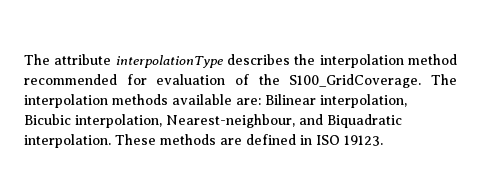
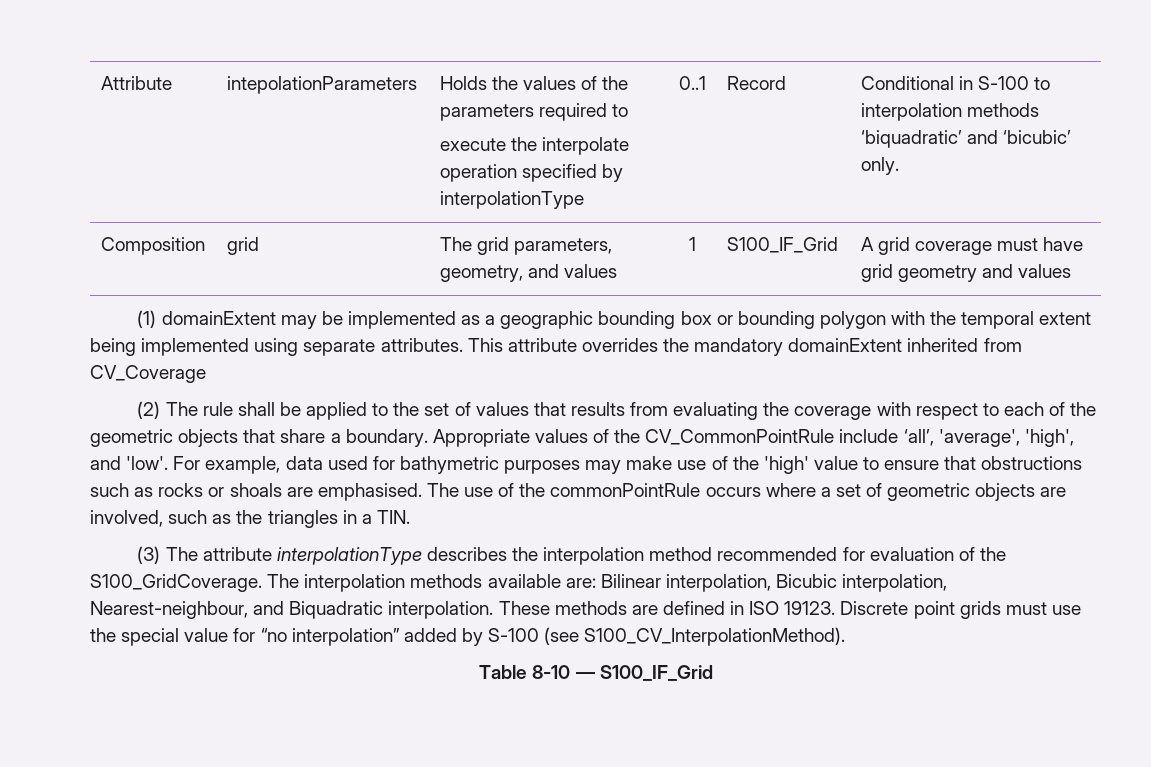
(24, 59) none -> [100,76,172,90] [226,76,417,94] [439,76,629,90] [439,103,629,121] [439,137,630,155] [439,164,624,182] [439,191,584,209] [678,76,706,90] [726,76,786,90] [860,76,1051,90] [860,103,1039,121] [860,130,1072,148] [860,157,899,175] [100,237,205,255] [226,237,259,255] [439,237,613,255] [439,264,618,282] [688,237,696,251] [726,237,838,253] [860,237,1084,255] [860,264,1072,282] [137,310,1092,329] [90,338,1022,356] [90,365,206,383] [137,401,1097,420] [90,429,1074,447] [90,456,1083,474] [90,483,1067,501] [90,510,410,528] [137,546,161,564] Attribute | intepolationParameters | Holds the values of the parameters required to // execute the interpolate operation specified by interpolationType | 0..1 | Record | Conditional in S-100 to interpolation methods ‘biquadratic’ and ‘bicubic’ only. // Composition | grid | The grid parameters, geometry, and values | 1 | S100_IF_Grid | A grid coverage must have grid geometry and values // (1) domainExtent may be implemented as a geographic bounding box or bounding polygon with the temporal extent being implemented using separate attributes. This attribute overrides the mandatory domainExtent inherited from CV_Coverage // (2) The rule shall be applied to the set of values that results from evaluating the coverage with respect to each of the geometric objects that share a boundary. Appropriate values of the CV_CommonPointRule include ‘all’, 'average', 'high', and 'low'. For example, data used for bathymetric purposes may make use of the 'high' value to ensure that obstructions such as rocks or shoals are emphasised. The use of the commonPointRule occurs where a set of geometric objects are involved, such as the triangles in a TIN. // (3)
(383, 140) none -> [840,601,1081,619] [90,627,846,646] [479,665,713,681] Discrete point grids must use the special value for “no interpolation” added by S-100 (see S100_CV_InterpolationMethod). // Table 8-10 — S100_IF_Grid

